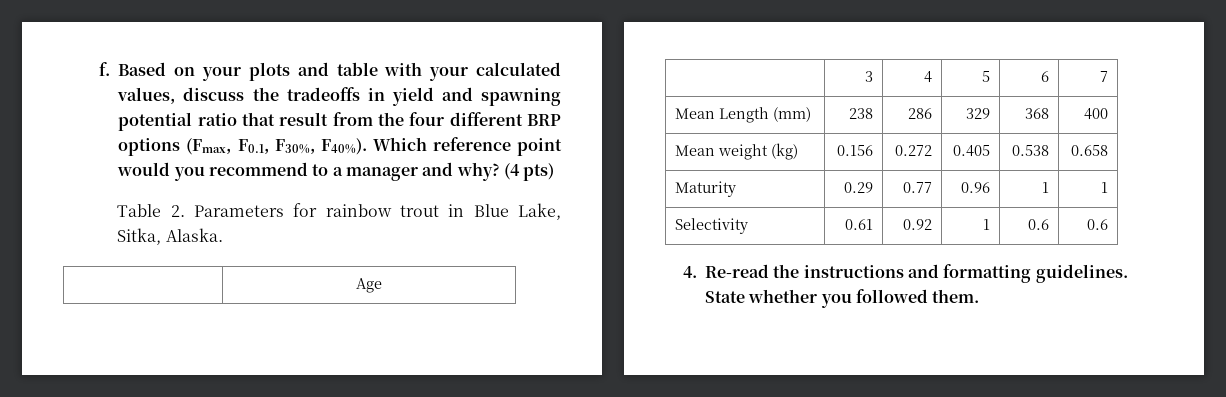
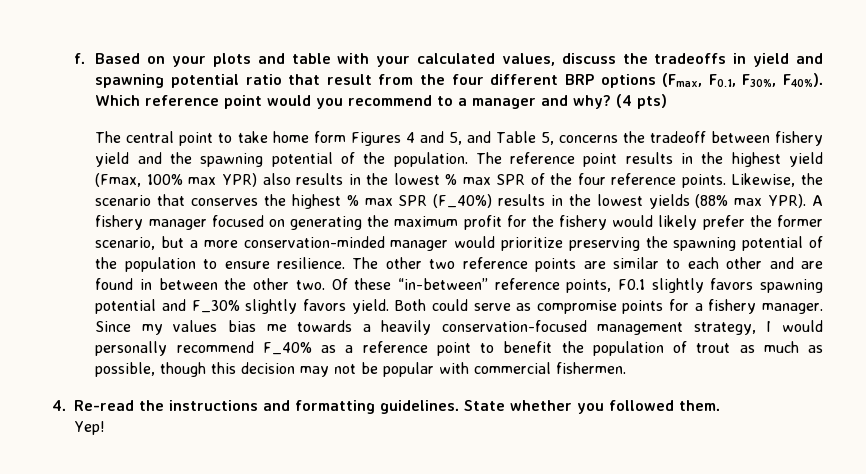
[117,203,562,220] [117,228,223,245] [356,278,382,293] [864,71,873,82] [923,71,932,83] [981,71,990,82] [1040,71,1049,82] [1099,71,1108,82] [675,107,812,123] [848,108,873,119] [907,108,932,119] [965,108,990,119] [1024,108,1049,119] [1083,108,1108,120] [675,143,799,160] [836,145,873,156] [894,145,932,156] [952,145,990,157] [1011,145,1049,156] [1070,145,1108,156] [675,181,737,197] [843,182,873,193] [902,182,932,193] [960,182,990,193] [1041,182,1049,193] [1100,182,1108,193] [675,218,749,234] [844,219,873,230] [902,219,932,230] [982,219,990,230] [1027,219,1049,230] [1086,219,1108,230] Table 2. Parameters for rainbow trout in Blue Lake, Sitka, Alaska. // | Age // | 3 | 4 | 5 | 6 | 7 // Mean Length (mm) | 238 | 286 | 329 | 368 | 400 // Mean weight (kg) | 0.156 | 0.272 | 0.405 | 0.538 | 0.658 // Maturity | 0.29 | 0.77 | 0.96 | 1 | 1 // Selectivity | 0.61 | 0.92 | 1 | 0.6 | 0.6 -> [95,131,824,146] [95,152,824,167] [95,173,823,188] [95,194,823,209] [95,215,823,230] [95,236,824,251] [95,257,824,272] [95,278,823,293] [95,299,823,314] [95,320,824,335] [95,341,823,356] [95,362,627,377] The central point to take home form Figures 4 and 5, and Table 5, concerns the tradeoff between fishery yield and the spawning potential of the population. The reference point results in the highest yield (Fmax, 100% max YPR) also results in the lowest % max SPR of the four reference points. Likewise, the scenario that conserves the highest % max SPR (F_40%) results in the lowest yields (88% max YPR). A fishery manager focused on generating the maximum profit for the fishery would likely prefer the former scenario, but a more conservation-minded manager would prioritize preserving the spawning potential of the population to ensure resilience. The other two reference points are similar to each other and are found in between the other two. Of these “in-between” reference points, F0.1 slightly favors spawning potential and F_30% slightly favors yield. Both could serve as compromise points for a fishery manager. Since my values bias me towards a heavily conservation-focused management strategy, I would personally recommend F_40% as a reference point to benefit the population of trout as much as possible, though this decision may not be popular with commercial fishermen.
(980, 296) none -> [73,421,105,435] // Yep!

